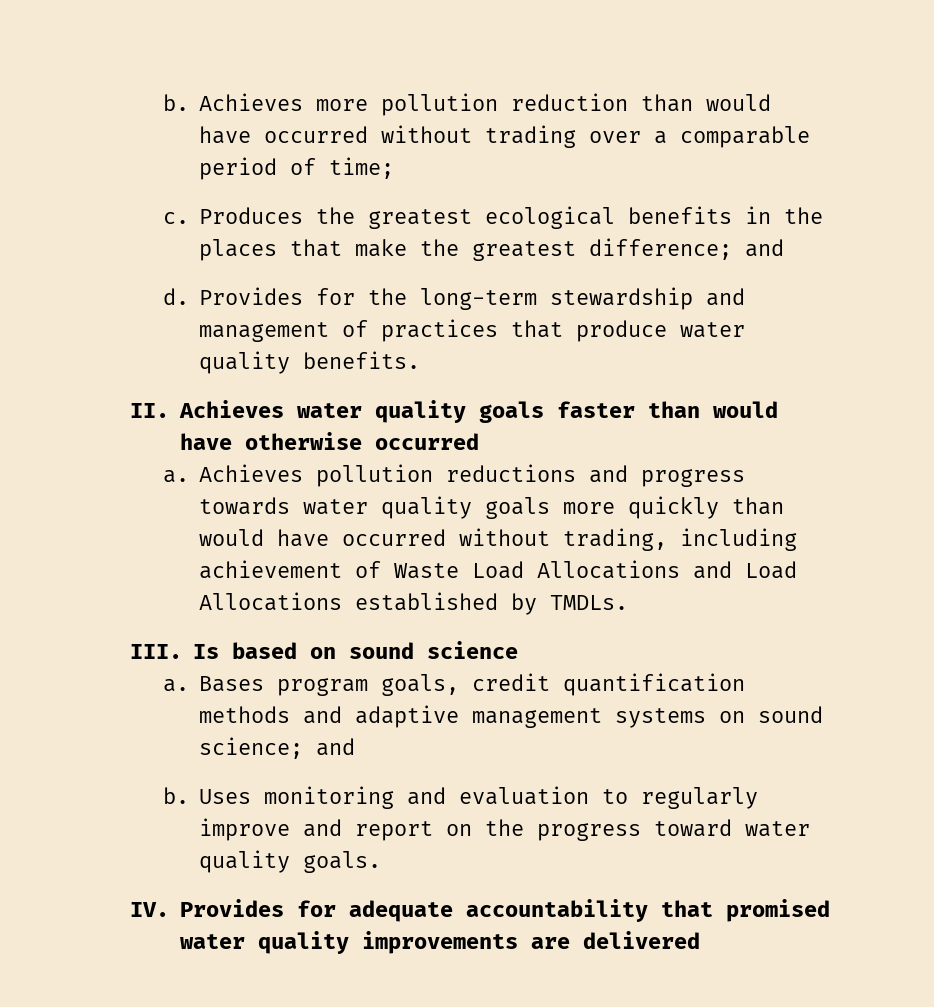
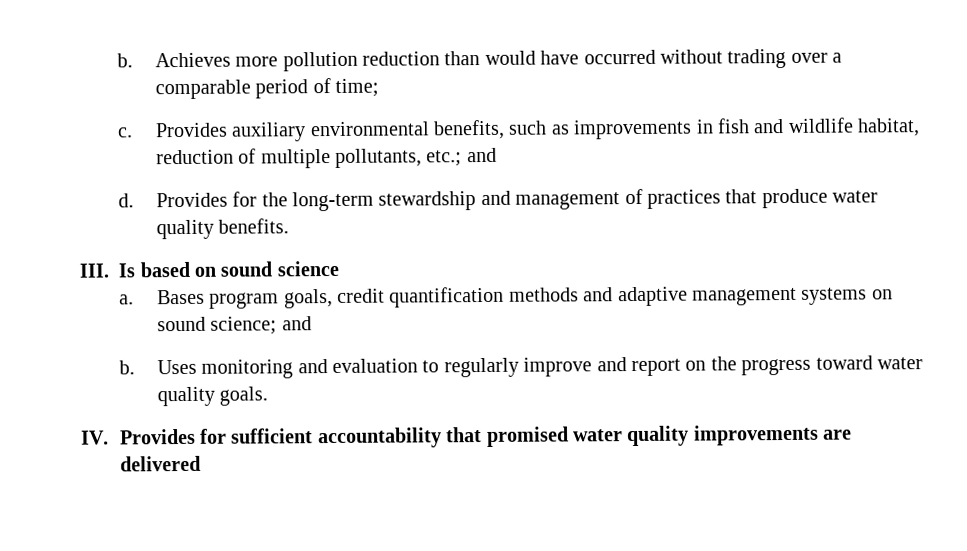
[199,206,824,229] [199,238,733,261] Produces the greatest ecological benefits in the places that make the greatest difference; -> [154,117,921,142] [155,148,463,169] Provides auxiliary environmental benefits, such as improvements in fish and wildlife habitat, reduction of multiple pollutants, etc.;
[130,400,779,423] [180,432,480,450] [162,464,746,487] [199,496,785,519] [199,528,798,551] [199,560,798,579] [199,592,629,615] // II. Achieves water quality goals faster than would have otherwise occurred // a. Achieves pollution reductions and progress towards water quality goals more quickly than would have occurred without trading, including achievement of Waste Load Allocations and Load Allocations established by TMDLs. -> (290, 226) none
[349,900,454,922] adequate -> [231,428,314,444] sufficient

